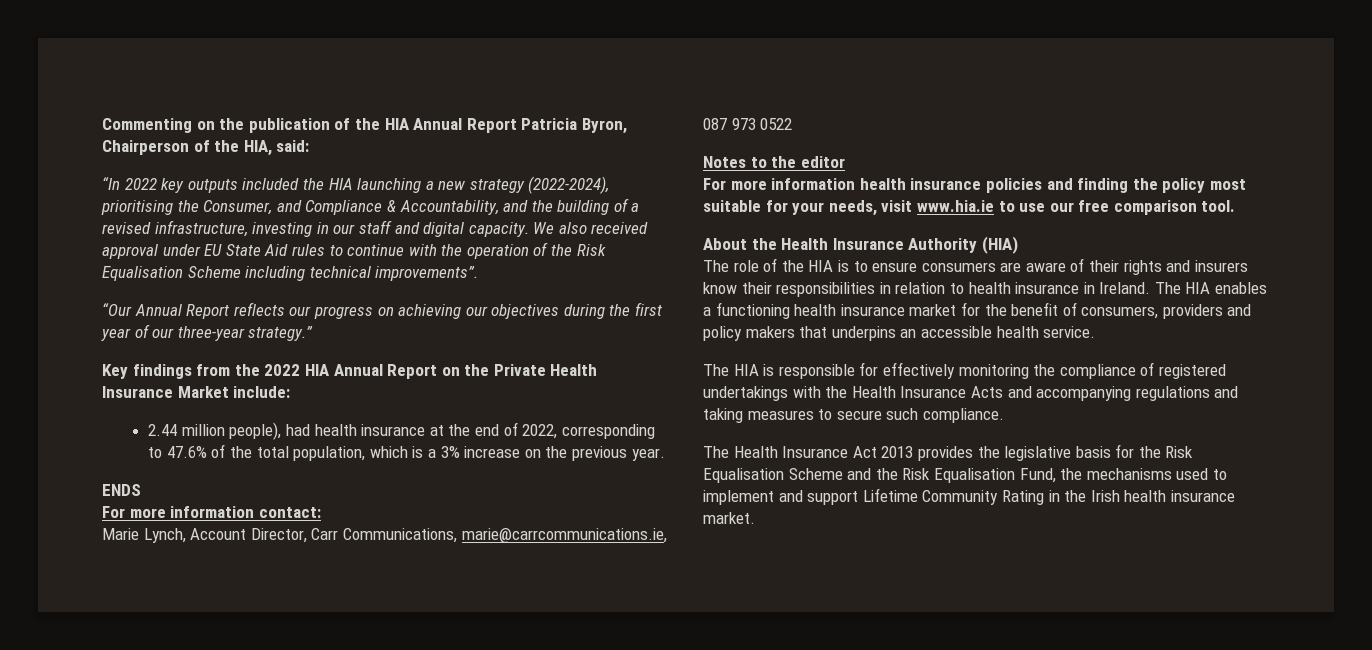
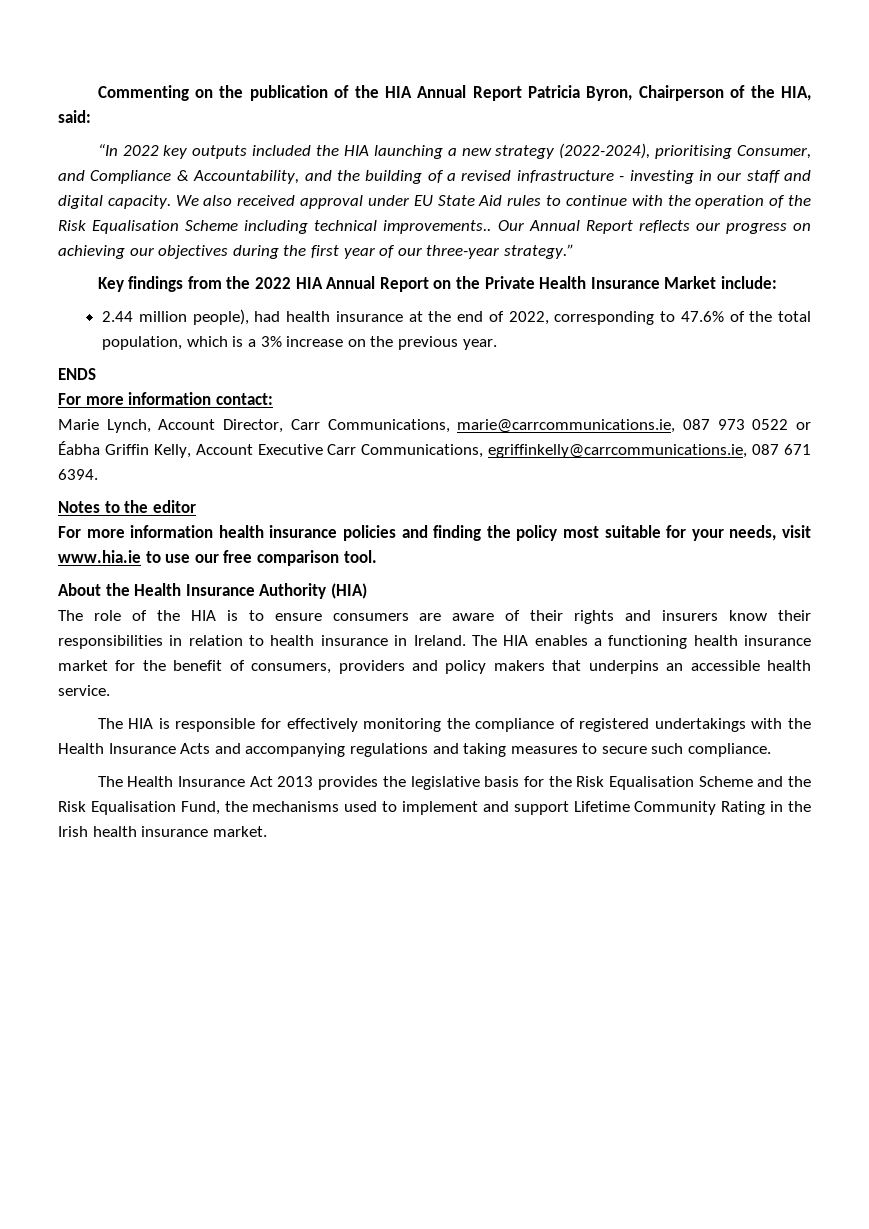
[177,200,199,212] the -> (733, 152) none
[154,220,248,237] infrastructure, -> [516,170,625,183] infrastructure -
[375,266,479,281] [102,303,132,316] improvements”. // “Our -> [383,220,524,234] improvements.. Our
(793, 124) none -> [796,422,812,430] [58,441,812,458] [58,469,98,480] or Éabha Griffin Kelly, Account Executive Carr Communications, egriffinkelly@carrcommunications.ie, 087 671 6394.

